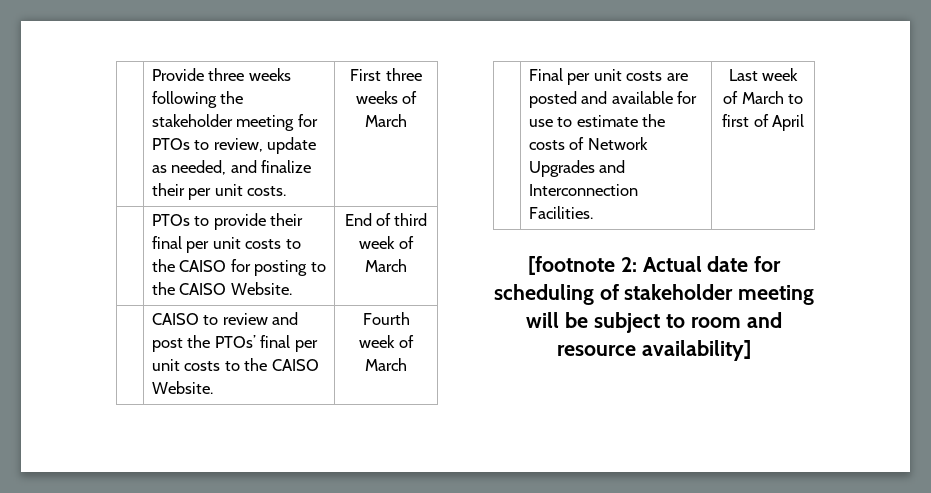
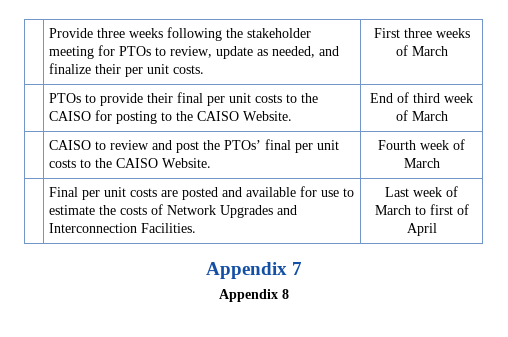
[527,256,782,275] [493,284,815,305] [526,312,782,333] [557,340,751,361] [footnote 2: Actual date for scheduling of stakeholder meeting will be subject to room and resource availability] -> [205,262,303,279] [219,289,289,302] Appendix 7 // Appendix 8

